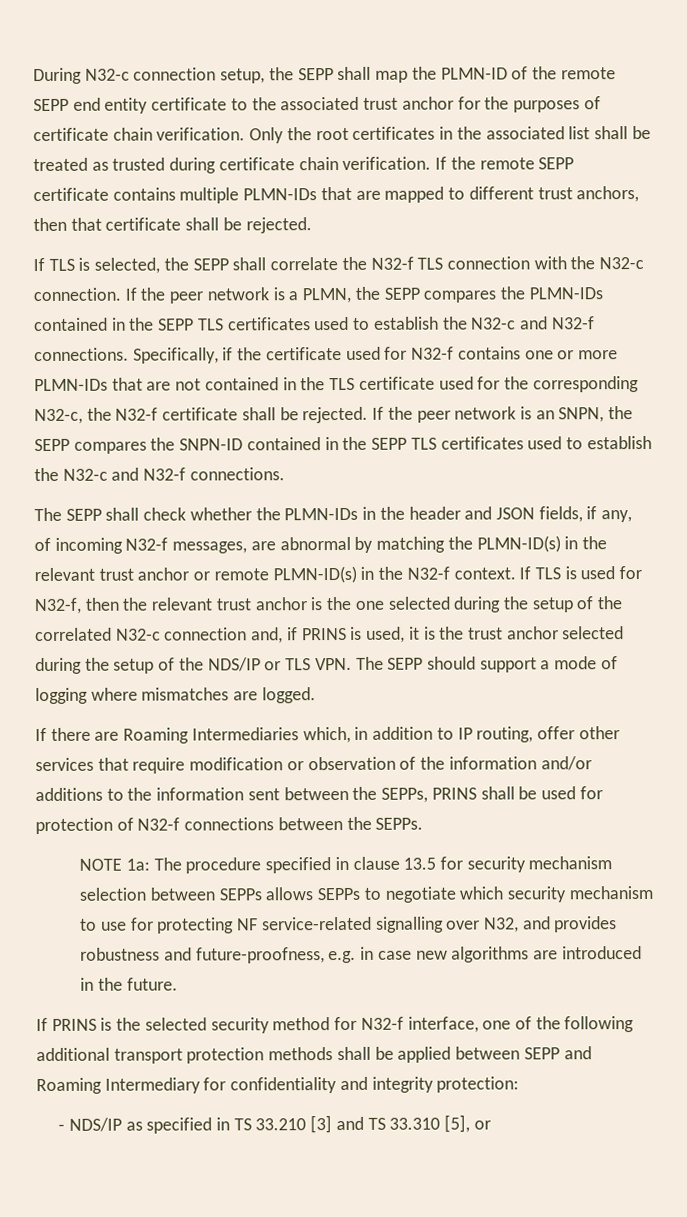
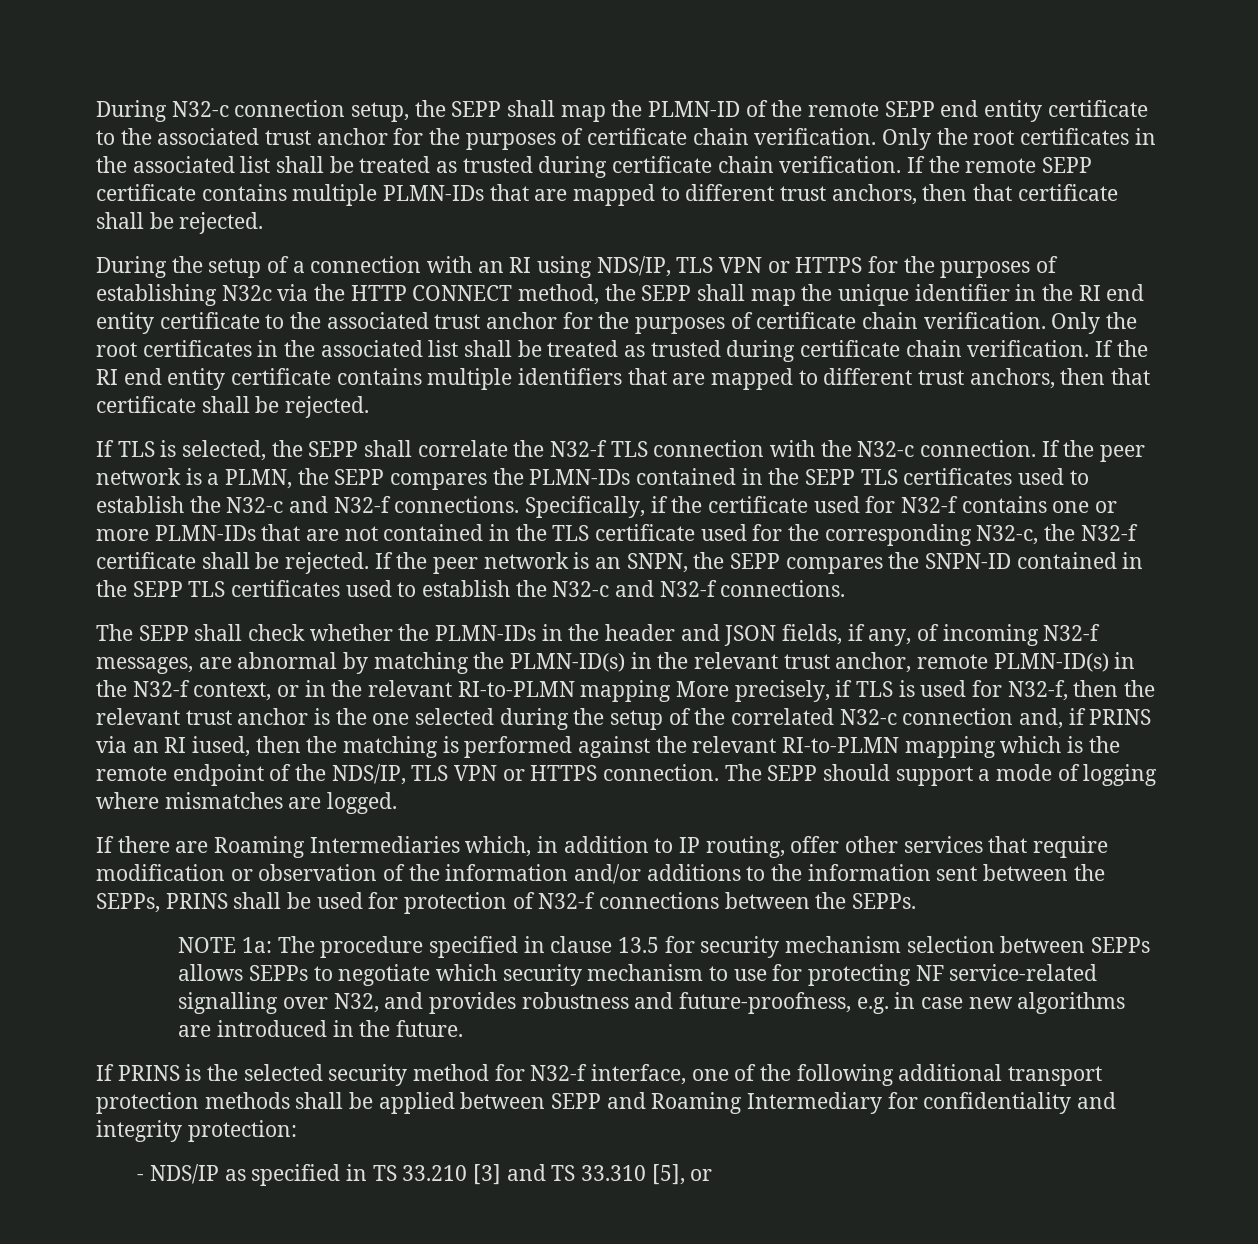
(312, 225) none -> [96,256,1059,278] [96,284,1145,306] [96,312,1138,334] [96,340,1148,362] [96,368,1151,390] [96,396,370,418] // During the setup of a connection with an RI using NDS/IP, TLS VPN or HTTPS for the purposes of establishing N32c via the HTTP CONNECT method, the SEPP shall map the unique identifier in the RI end entity certificate to the associated trust anchor for the purposes of certificate chain verification. Only the root certificates in the associated list shall be treated as trusted during certificate chain verification. If the RI end entity certificate contains multiple identifiers that are mapped to different trust anchors, then that certificate shall be rejected.
[137,567,211,581] anchor or -> [835,652,912,673] anchor,
[453,566,532,580] context. If -> [193,680,853,702] context, or in the relevant RI-to-PLMN mapping More precisely, if
[350,626,625,643] [35,657,352,675] is used, it is the trust anchor selected during the setup of the NDS/IP or TLS VPN. -> [96,736,1120,758] [96,764,720,786] via an RI iused, then the matching is performed against the relevant RI-to-PLMN mapping which is the remote endpoint of the NDS/IP, TLS VPN or HTTPS connection.

